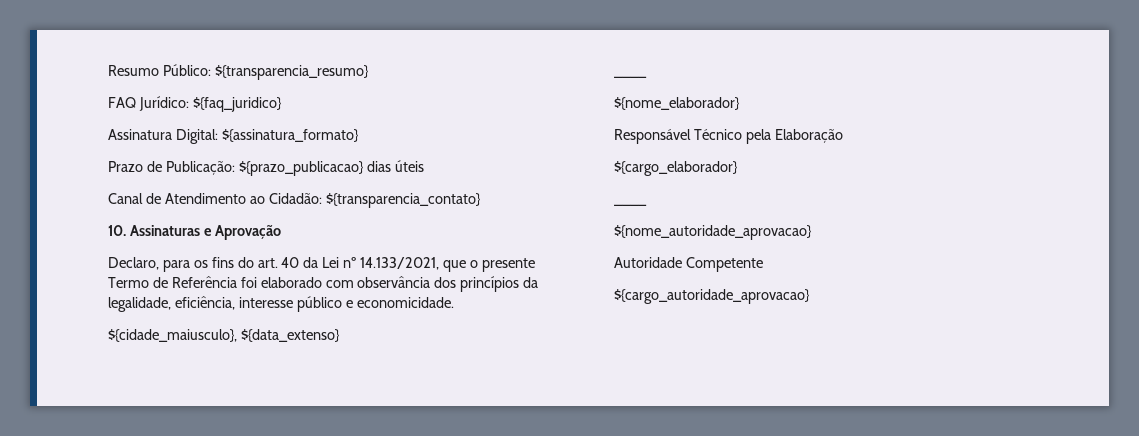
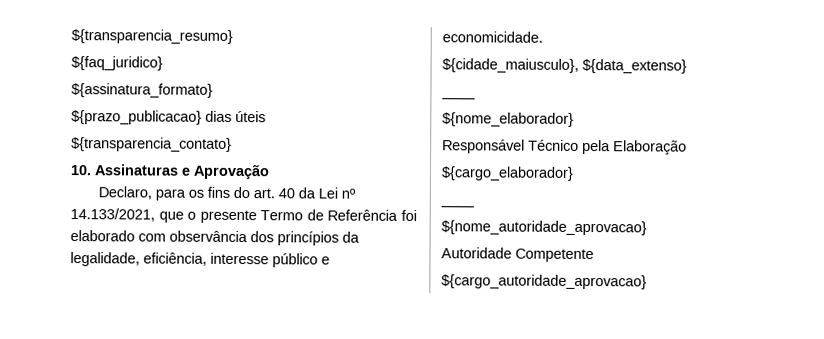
[108,64,211,76] Resumo Público: -> (71, 36) none
[108,96,189,111] FAQ Jurídico: -> (233, 36) none
[108,129,218,144] Assinatura Digital: -> (163, 63) none
[108,161,235,175] Prazo de Publicação: -> (213, 90) none
[108,193,322,204] Canal de Atendimento ao Cidadão: -> (266, 116) none

